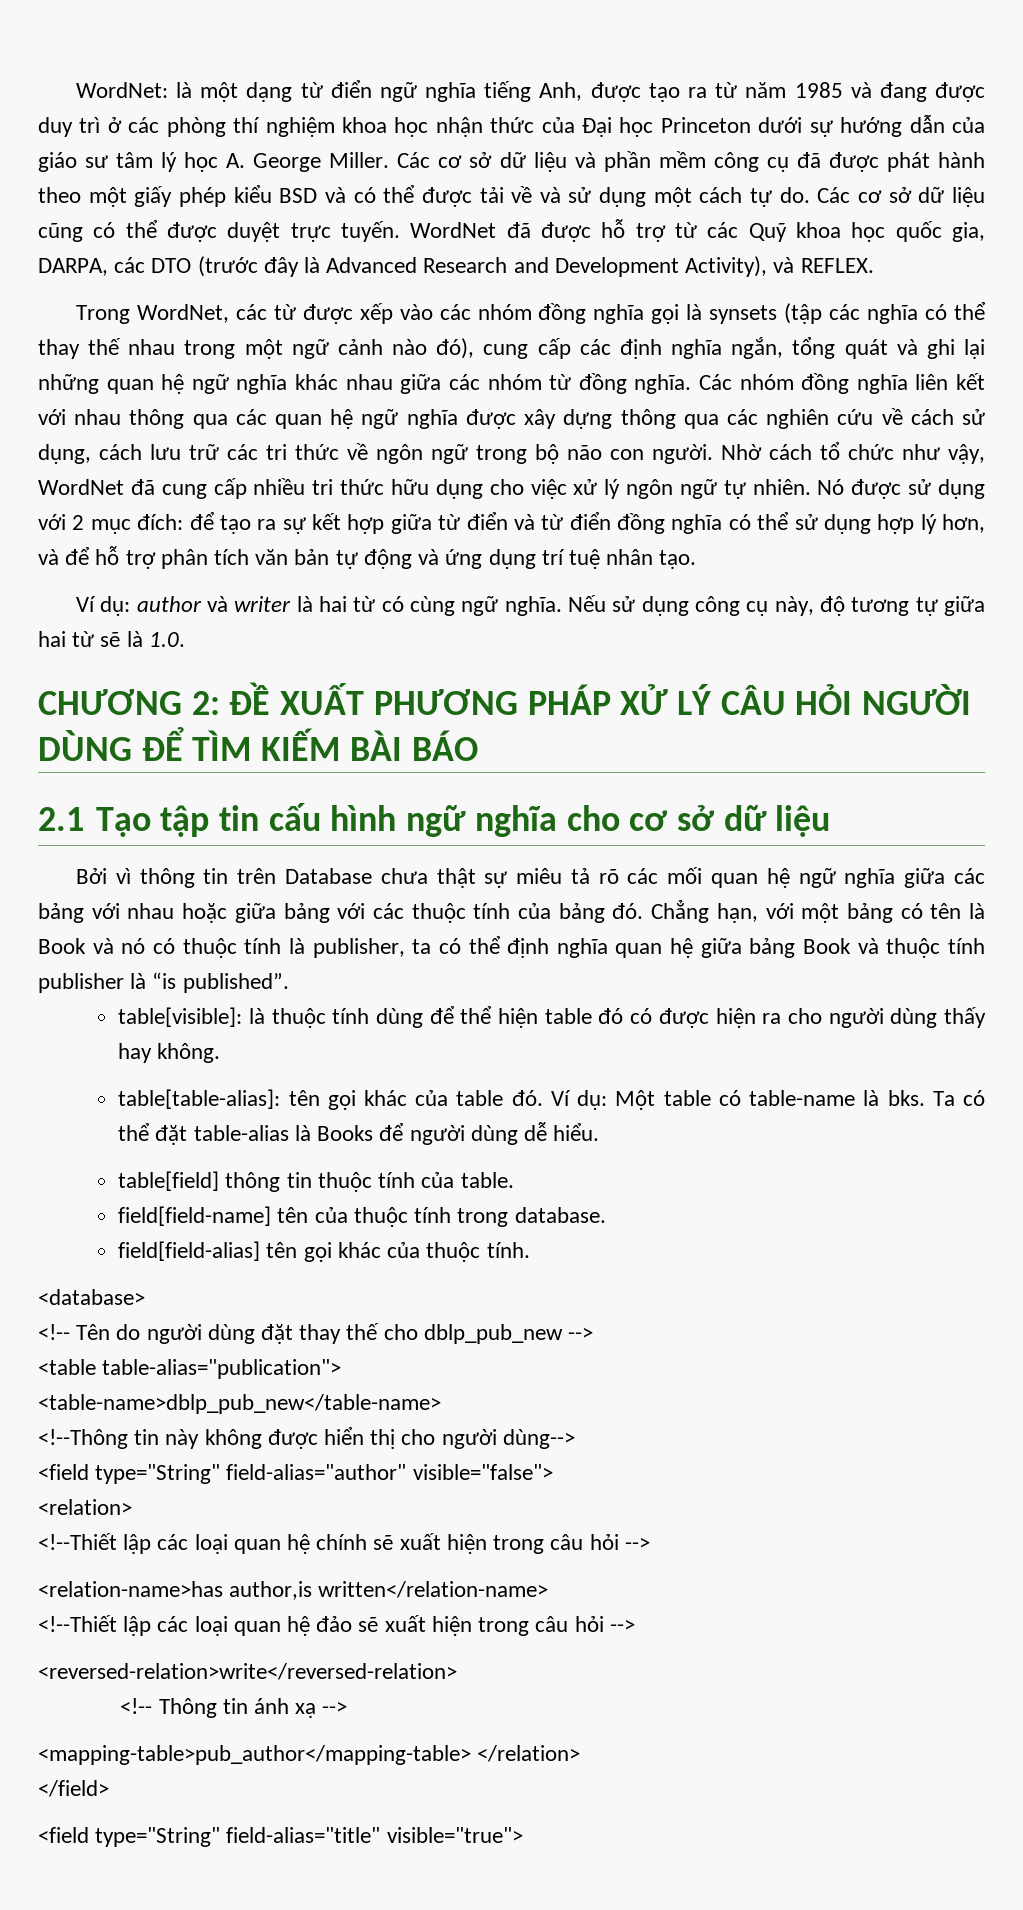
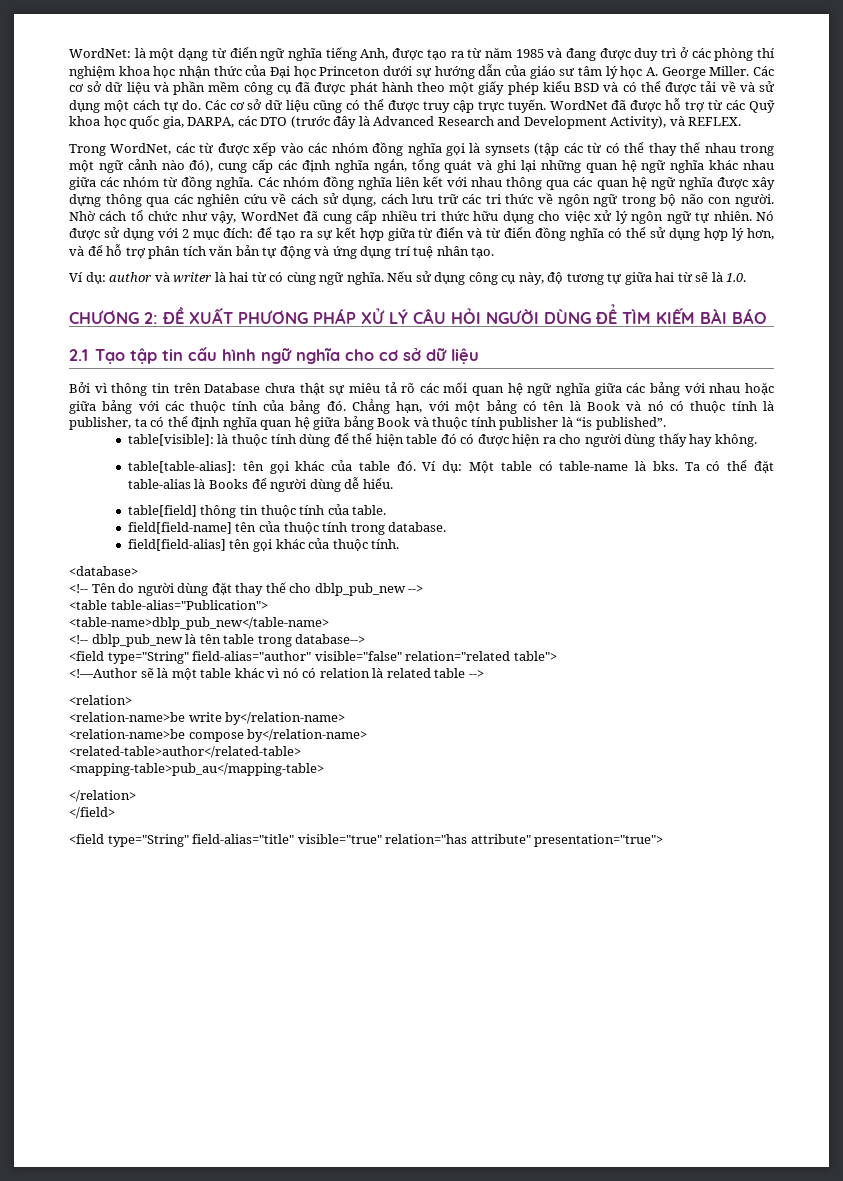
[227,222,281,242] duyệt -> [422,100,474,113] truy cập
[867,304,919,324] nghĩa -> [587,143,602,153] từ
[102,1359,342,1379] table-alias="publication"> -> [110,600,268,610] table-alias="Publication">
[38,1427,575,1449] [38,1464,553,1484] [38,1499,132,1515] [38,1533,650,1554] [38,1581,549,1600] [38,1615,635,1636] [38,1663,457,1680] [120,1698,348,1718] [38,1745,471,1765] <!--Thông tin này không được hiển thị cho người dùng--> // <field type="String" field-alias="author" visible="false"> // <relation> // <!--Thiết lập các loại quan hệ chính sẽ xuất hiện trong câu hỏi --> // <relation-name>has author,is written</relation-name> // <!--Thiết lập các loại quan hệ đảo sẽ xuất hiện trong câu hỏi --> // <reversed-relation>write</reversed-relation> // <!-- Thông tin ánh xạ --> // <mapping-table>pub_author</mapping-table> -> [69,634,366,647] [69,651,557,664] [69,668,484,680] [69,695,132,705] [69,712,346,725] [69,729,368,742] [69,746,301,758] [69,763,324,776] <!-- dblp_pub_new là tên table trong database--> // <field type="String" field-alias="author" visible="false" relation="related table"> // <!—Author sẽ là một table khác vì nó có relation là related table --> // <relation> // <relation-name>be write by</relation-name> // <relation-name>be compose by</relation-name> // <related-table>author</related-table> // <mapping-table>pub_au</mapping-table> //
[386,1827,523,1843] visible="true"> -> [297,834,664,847] visible="true" relation="has attribute" presentation="true">

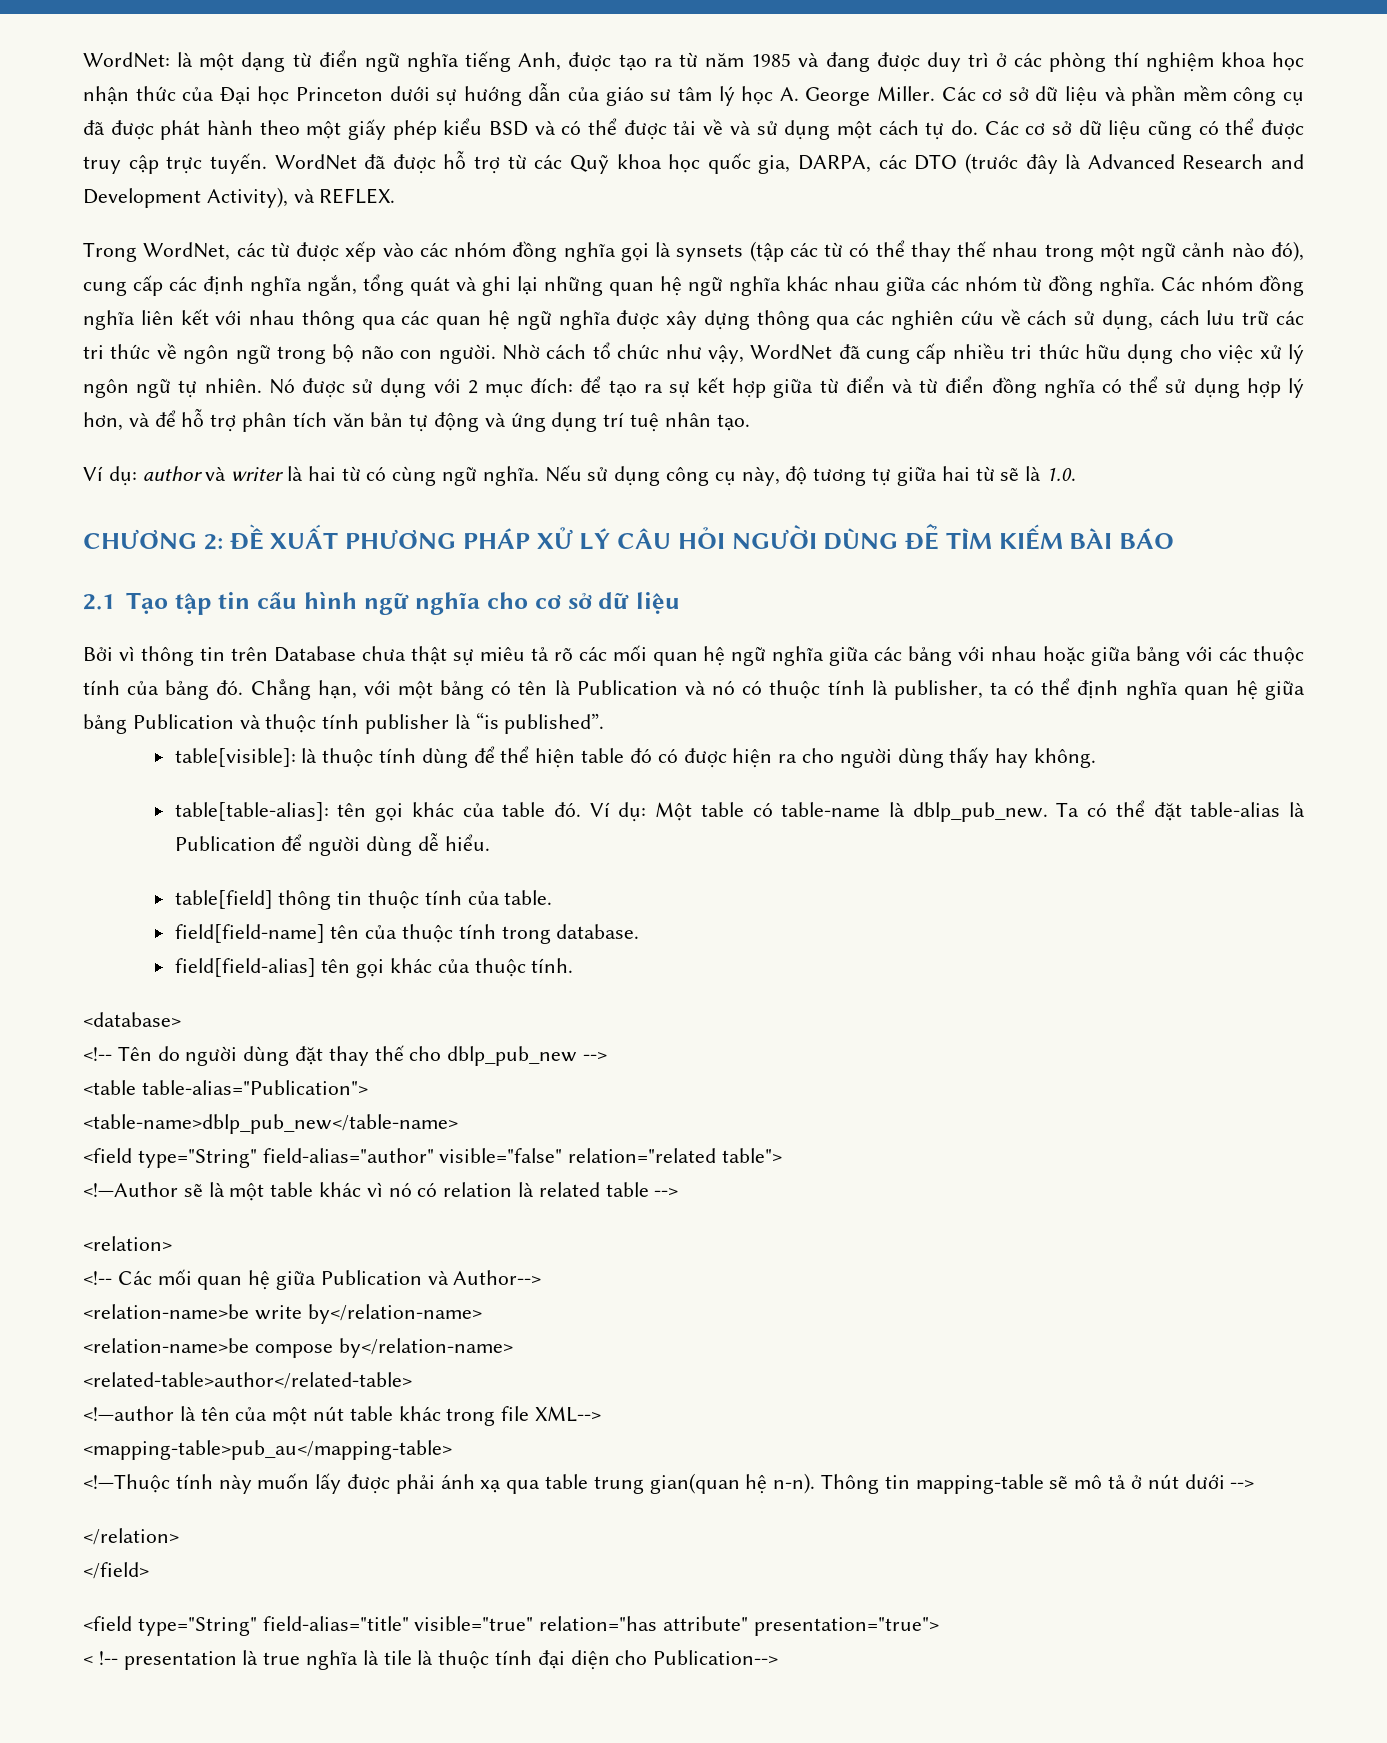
[586,401,620,411] Book -> [576,680,678,695] Publication
[377,417,411,427] Book -> [132,714,234,729] Publication
[652,461,678,471] bks. -> [912,802,1048,822] dblp_pub_new.
[208,479,248,489] Books -> [174,836,276,851] Publication
[69,634,366,647] // <!-- dblp_pub_new là tên table trong database--> -> (458, 1124) none
(132, 700) none -> [83,1269,542,1290] // <!-- Các mối quan hệ giữa Publication và Author-->
[69,763,324,776] <mapping-table>pub_au</mapping-table> -> [83,1406,602,1426] [83,1440,452,1460] [83,1473,1255,1494] <!—author là tên của một nút table khác trong file XML--> // <mapping-table>pub_au</mapping-table> // <!—Thuộc tính này muốn lấy được phải ánh xạ qua table trung gian(quan hệ n-n). Thông tin mapping-table sẽ mô tả ở nút dưới -->
(664, 840) none -> [83,1650,779,1670] // < !-- presentation là true nghĩa là tile là thuộc tính đại diện cho Publication-->

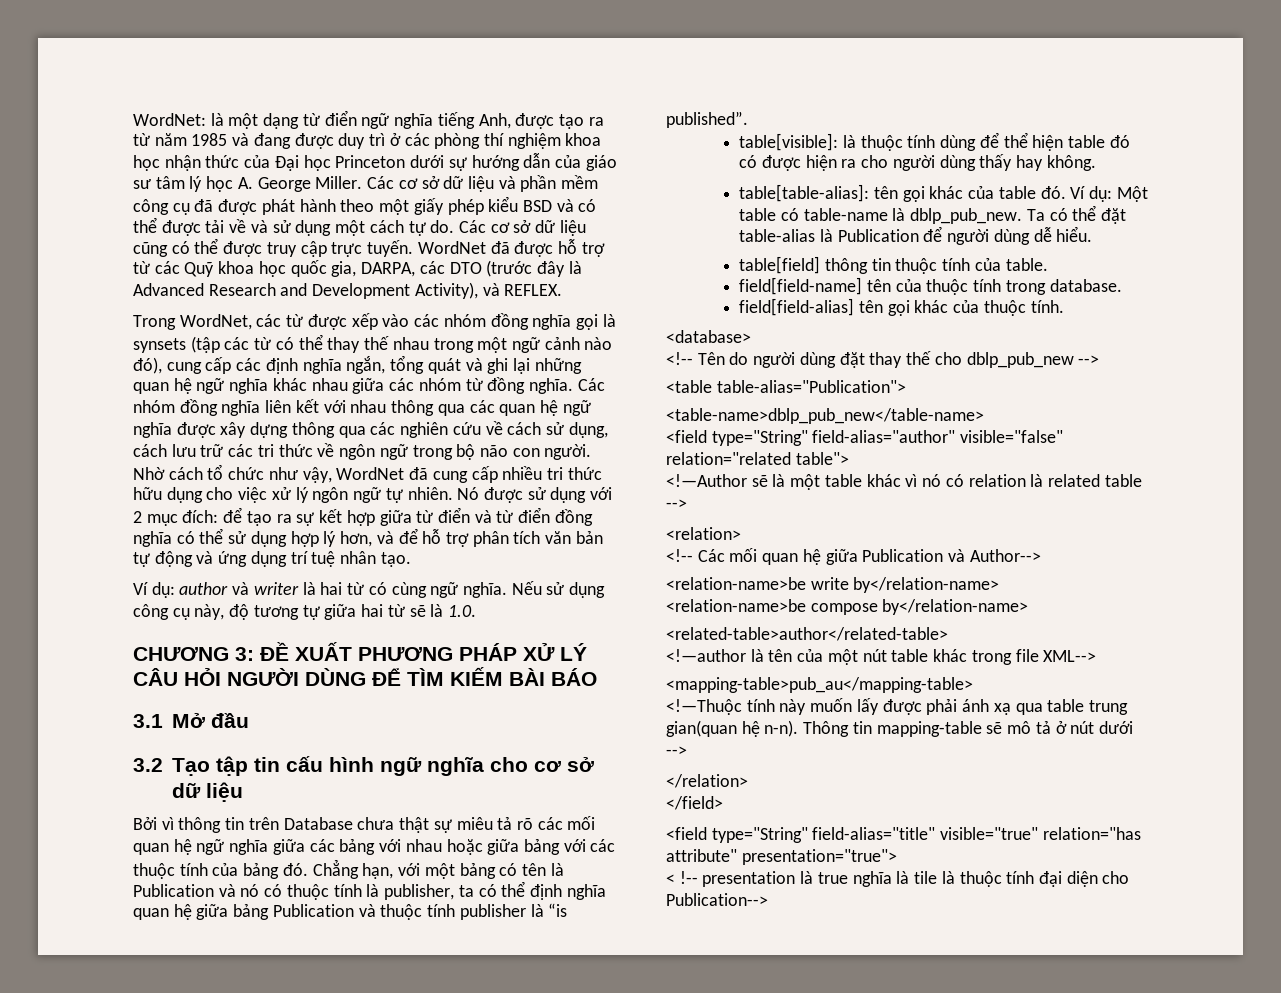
[203,534,223,550] 2: -> [235,647,254,661] 3:
[83,594,115,610] 2.1 -> [133,713,249,728] [133,758,163,772] 3.1 Mở đầu // 3.2

